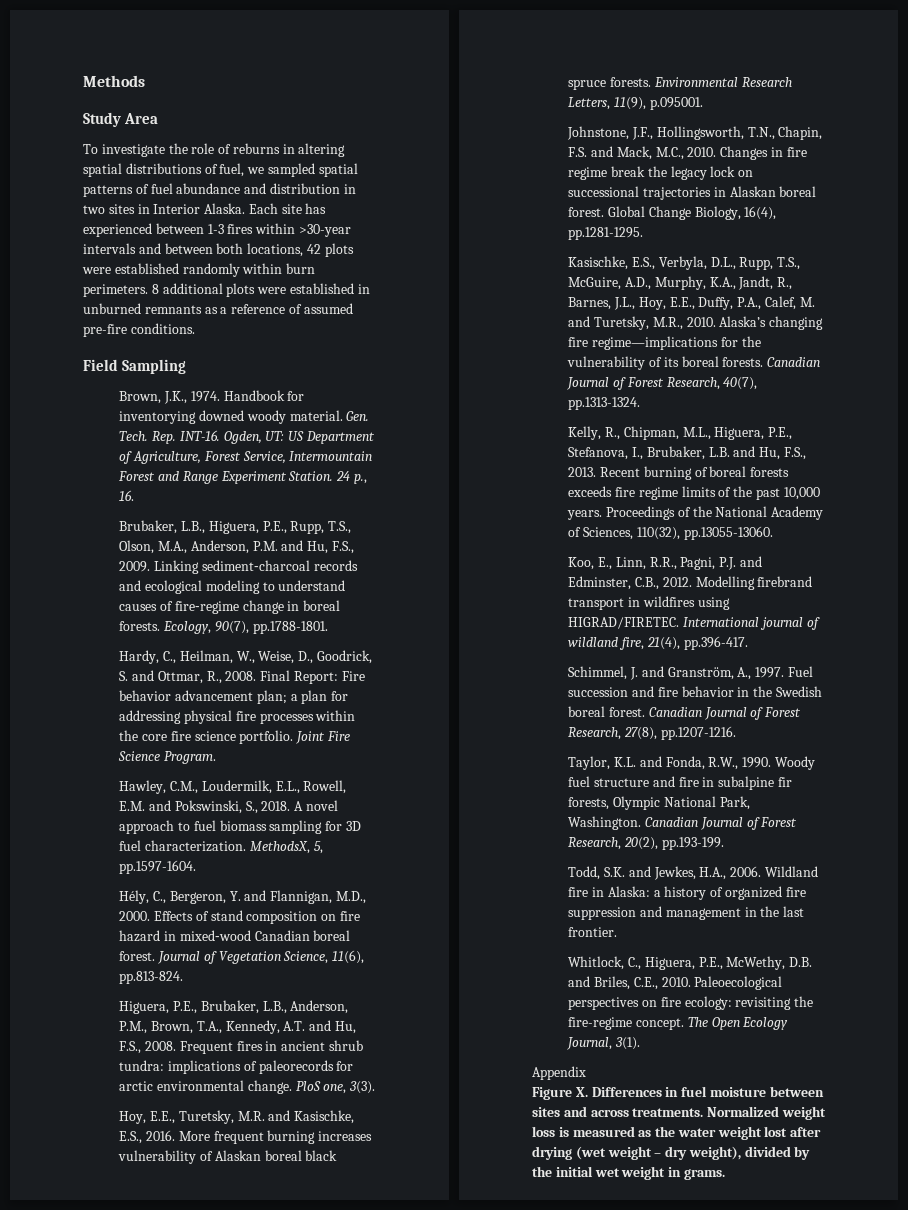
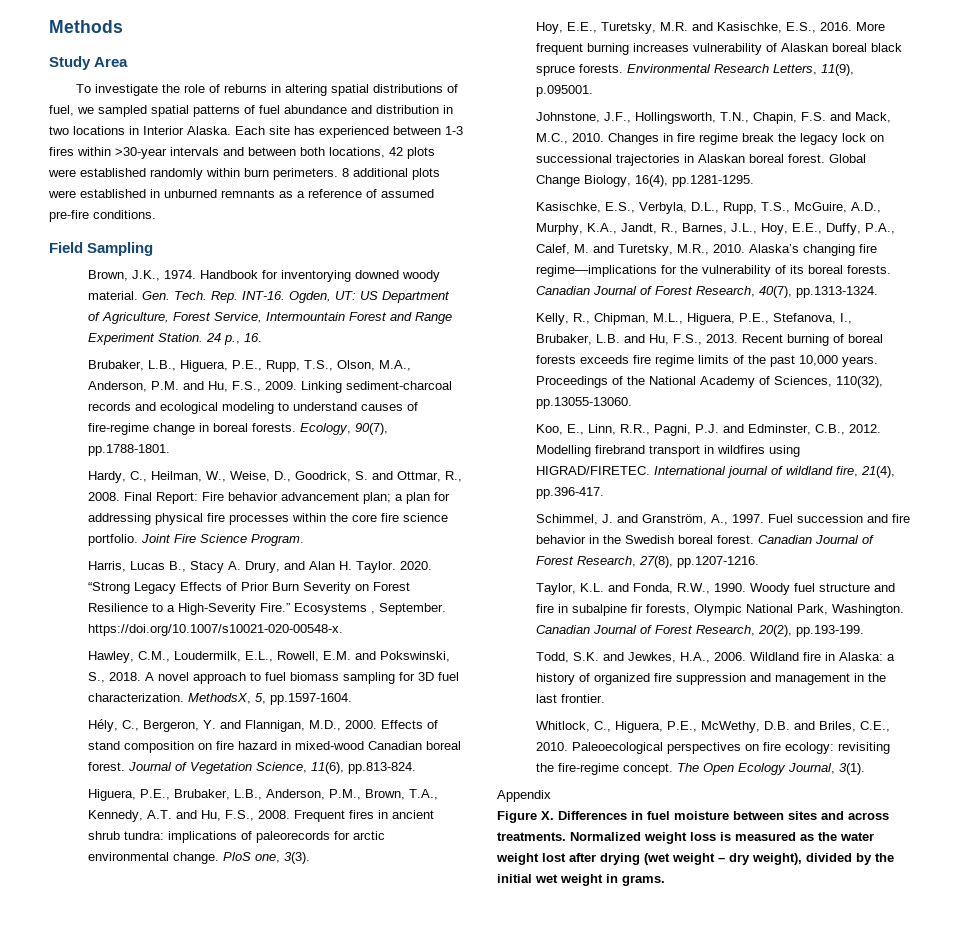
[108,204,135,214] sites -> [73,126,125,135] locations
(217, 757) none -> [88,561,433,573] [88,582,411,594] [88,603,447,615] [88,624,344,636] // Harris, Lucas B., Stacy A. Drury, and Alan H. Taylor. 2020. “Strong Legacy Effects of Prior Burn Severity on Forest Resilience to a High-Severity Fire.” Ecosystems , September. https://doi.org/10.1007/s10021-020-00548-x.

